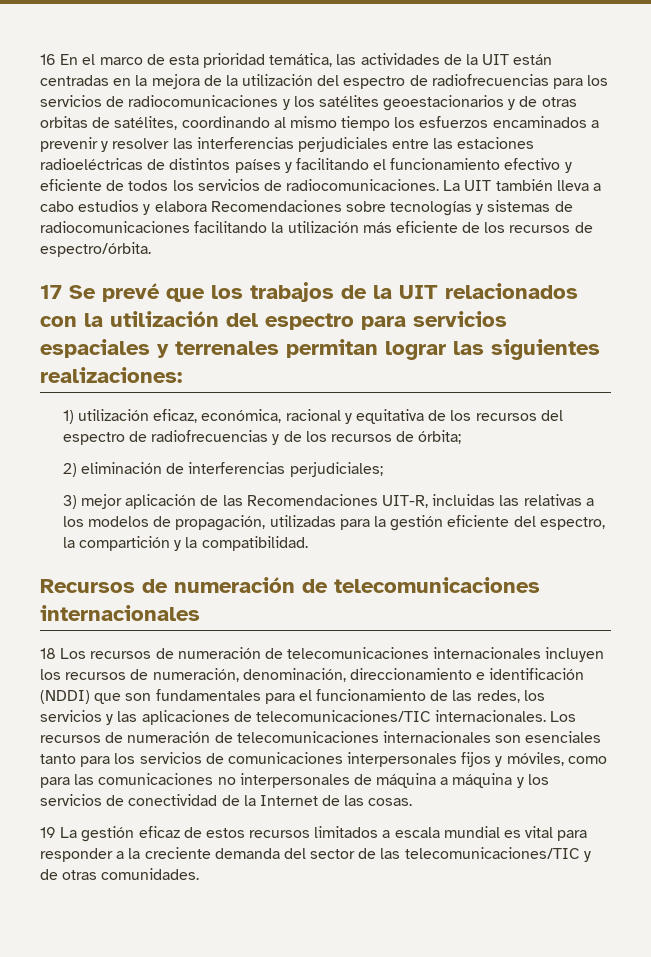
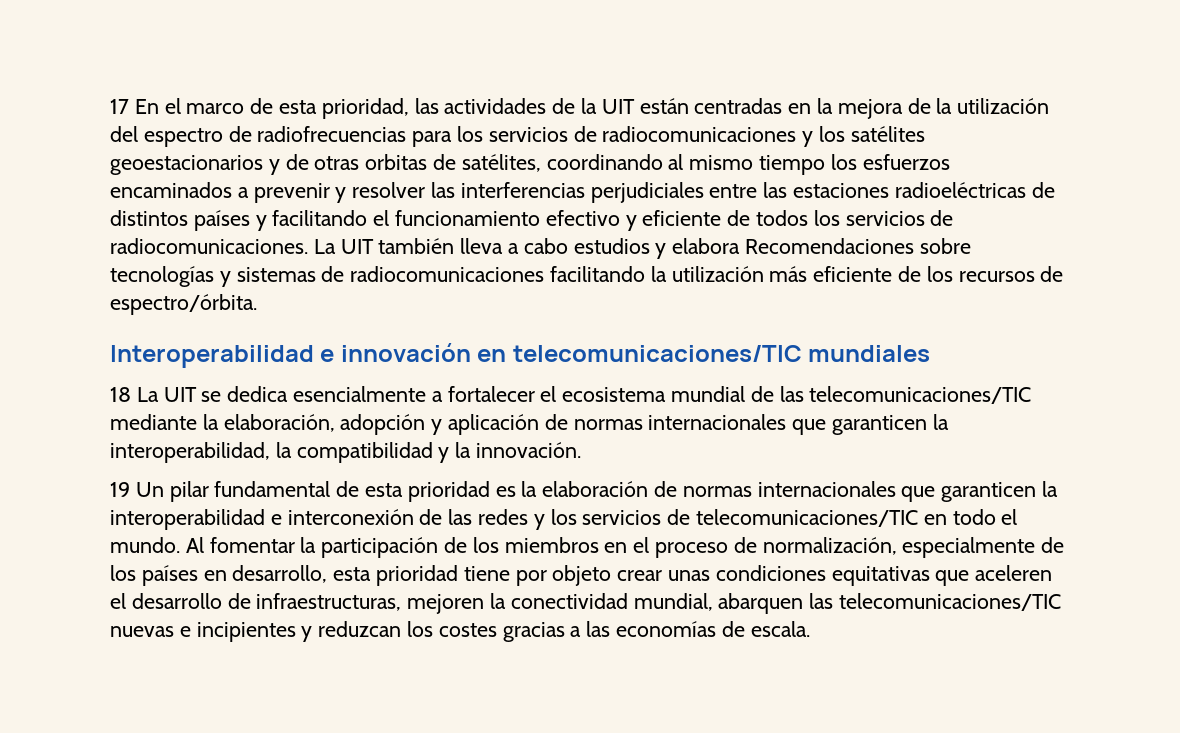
[40,54,56,65] 16 -> [110,99,129,114] 17
[203,53,333,68] prioridad temática, -> [321,98,409,119] prioridad,
[40,282,578,302] [40,311,507,330] [40,339,600,360] [40,367,182,383] [62,409,563,424] [62,430,462,445] [62,462,383,477] [62,494,594,509] [62,515,605,531] [62,536,308,551] [40,577,540,593] [40,605,200,621] [40,647,605,662] [40,668,585,682] [40,689,545,704] [40,710,577,725] [40,731,602,743] [40,752,607,767] [40,773,549,788] [40,794,413,806] [40,826,588,842] [40,847,591,862] [40,868,200,880] 17 Se prevé que los trabajos de la UIT relacionados con la utilización del espectro para servicios espaciales y terrenales permitan lograr las siguientes realizaciones: // 1) utilización eficaz, económica, racional y equitativa de los recursos del espectro de radiofrecuencias y de los recursos de órbita; // 2) eliminación de interferencias perjudiciales; // 3) mejor aplicación de las Recomendaciones UIT-R, incluidas las relativas a los modelos de propagación, utilizadas para la gestión eficiente del espectro, la compartición y la compatibilidad. // Recursos de numeración de telecomunicaciones internacionales // 18 Los recursos de numeración de telecomunicaciones internacionales incluyen los recursos de numeración, denominación, direccionamiento e identificación (NDDI) que son fundamentales para el funcionamiento de las redes, los servicios y las aplicaciones de telecomunicaciones/TIC internacionales. Los recursos de numeración de telecomunicaciones internacionales son esenciales tanto para los servicios de comunicaciones interpersonales fijos y móviles, como para las comunicaciones no interpersonales de máquina a máquina y los servicios de conectividad de la Internet de las cosas. // 19 La gestión eficaz de estos recursos limitados a escala mundial es vital para responder a la creciente demanda del sector de las telecomunicaciones/TIC y de otras comunidades. -> [110,343,931,368] [110,386,1032,404] [110,414,949,435] [110,442,582,463] [110,481,1059,502] [110,509,1018,530] [110,537,1065,558] [110,565,1053,586] [110,593,1062,614] [110,621,810,642] Interoperabilidad e innovación en telecomunicaciones/TIC mundiales // 18 La UIT se dedica esencialmente a fortalecer el ecosistema mundial de las telecomunicaciones/TIC mediante la elaboración, adopción y aplicación de normas internacionales que garanticen la interoperabilidad, la compatibilidad y la innovación. // 19 Un pilar fundamental de esta prioridad es la elaboración de normas internacionales que garanticen la interoperabilidad e interconexión de las redes y los servicios de telecomunicaciones/TIC en todo el mundo. Al fomentar la participación de los miembros en el proceso de normalización, especialmente de los países en desarrollo, esta prioridad tiene por objeto crear unas condiciones equitativas que aceleren el desarrollo de infraestructuras, mejoren la conectividad mundial, abarquen las telecomunicaciones/TIC nuevas e incipientes y reduzcan los costes gracias a las economías de escala.

